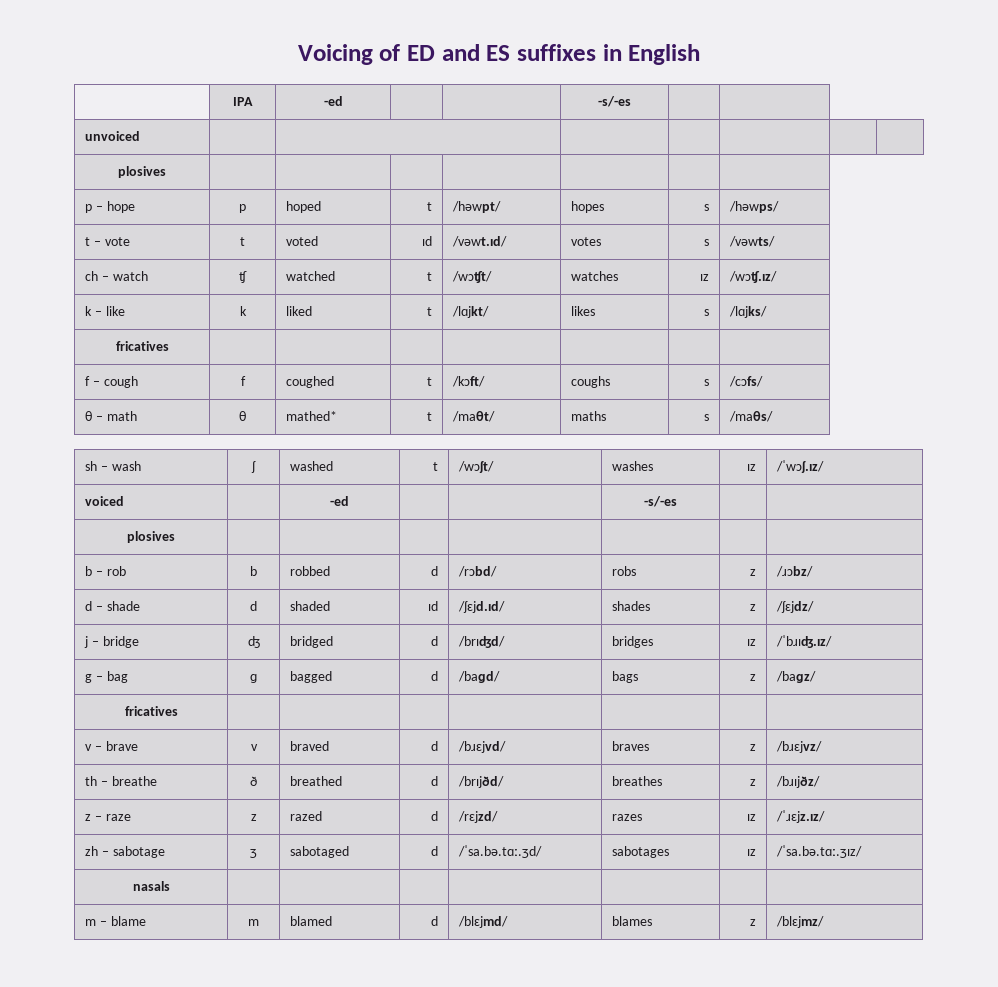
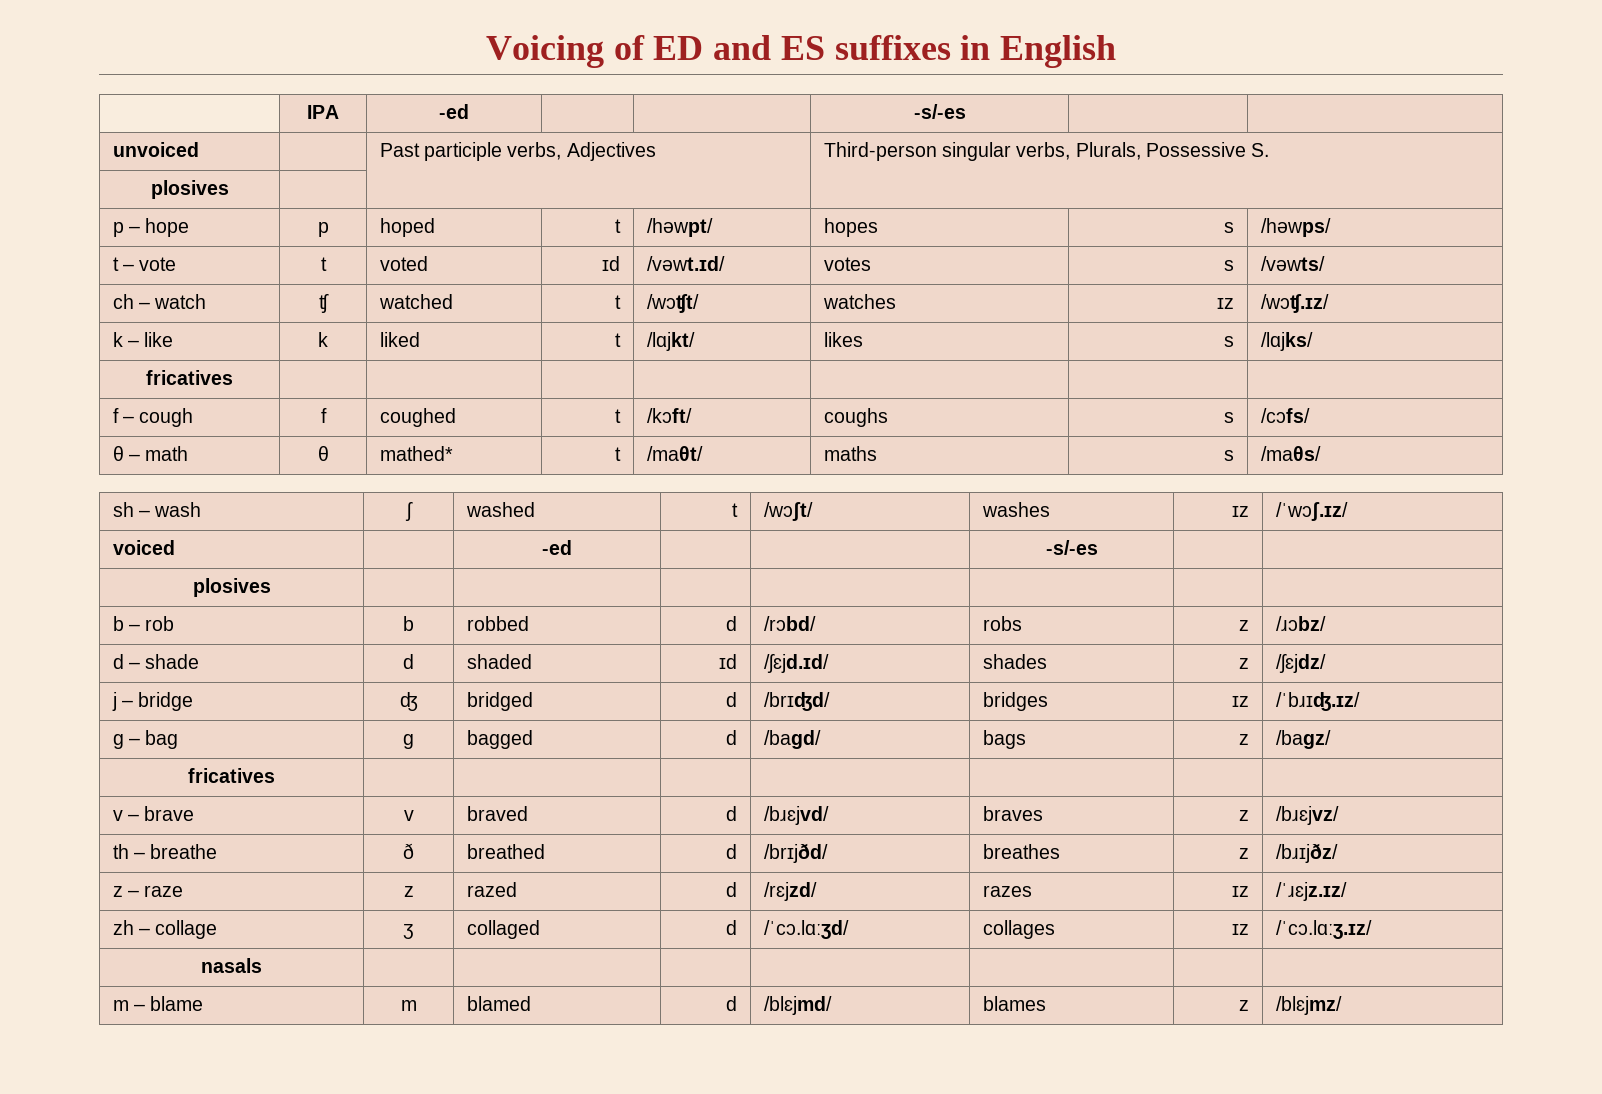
[118,166,166,178] | | | | | // plosives | | | | | | | -> [379,142,656,161] [823,142,1270,161] [150,180,229,199] Past participle verbs, Adjectives | Third-person singular verbs, Plurals, Possessive S. // plosives | | |
[112,846,165,858] sabotage -> [155,920,218,939] collage
[290,846,350,858] [430,846,438,856] [458,845,543,858] [612,846,670,858] [746,849,756,856] [776,845,863,858] sabotaged | d | /ˈsa.bə.tɑː.ʒd/ | sabotages | ɪz | /ˈsa.bə.tɑː.ʒɪz/ -> [466,920,540,939] [726,920,738,935] [763,920,849,939] [982,920,1055,939] [1232,924,1250,935] [1275,920,1372,939] collaged | d | /ˈcɔ.lɑːʒd/ | collages | ɪz | /ˈcɔ.lɑːʒ.ɪz/

